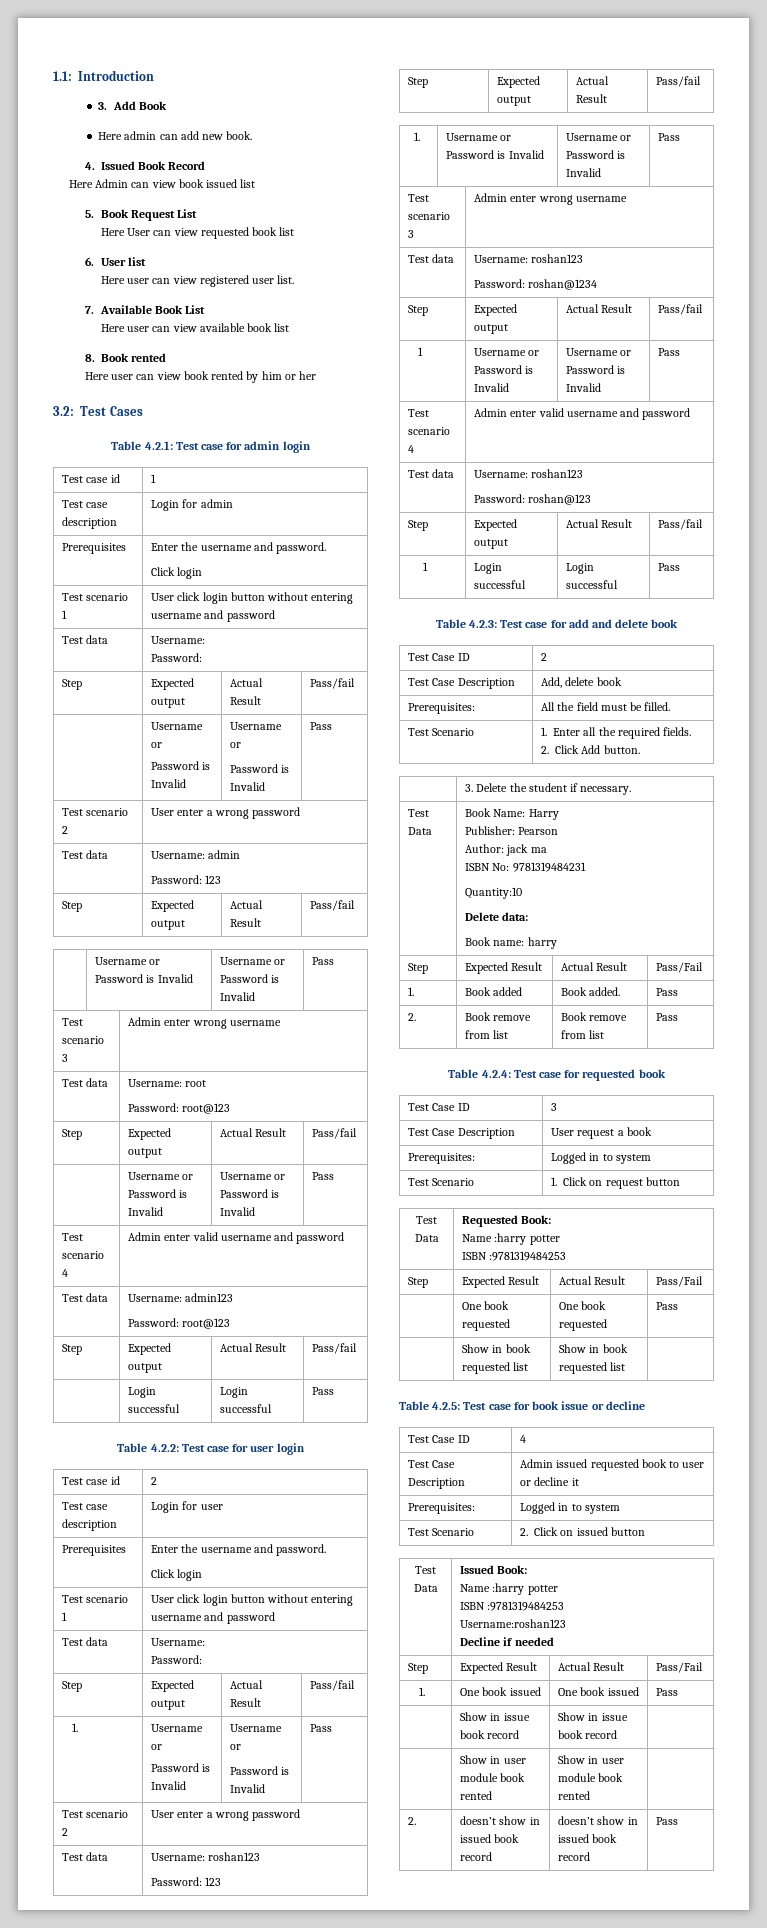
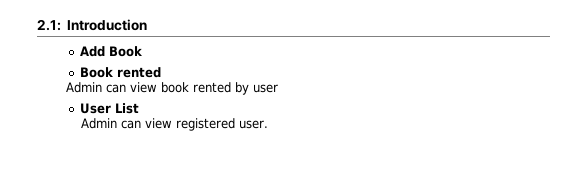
[53,71,72,81] 1.1: -> [37,19,61,31] 2.1:
[98,102,108,110] 3. -> (148, 25) none
[98,131,253,140] [84,161,206,170] [68,179,256,188] [84,209,198,221] [100,227,295,239] [84,257,147,266] [100,275,295,287] [84,305,206,314] [100,323,290,332] [84,354,95,362] Here admin can add new book. // 4. Issued Book Record // Here Admin can view book issued list // 5. Book Request List // Here User can view requested book list // 6. User list // Here user can view registered user list. // 7. Available Book List // Here user can view available book list // 8. -> (143, 51) none
[84,372,134,380] Here user -> [66,82,103,93] Admin
[261,371,317,380] [53,406,143,416] [111,441,311,453] [62,474,120,483] [151,474,157,483] [62,500,109,508] [62,517,118,529] [151,499,233,511] [62,543,127,554] [151,542,327,554] [151,567,203,579] [62,593,129,601] [62,610,68,619] [151,592,354,604] [151,610,275,622] [62,635,109,644] [151,636,206,644] [151,653,203,662] [62,679,83,690] [151,678,195,690] [151,698,186,708] [230,678,264,687] [230,696,262,705] [310,678,356,689] [151,722,204,730] [151,742,163,748] [151,761,211,770] [151,779,187,788] [230,722,283,730] [230,742,242,748] [230,764,290,773] [230,782,266,791] [310,722,333,730] [62,808,129,816] [62,826,69,834] [151,807,301,819] [62,850,109,859] [151,850,241,859] [151,875,222,884] [62,901,83,912] [151,900,195,912] [151,920,186,930] [230,900,264,909] [230,918,262,927] [310,900,356,911] [95,957,161,965] [95,974,193,983] [220,957,286,965] [220,974,280,983] [220,992,256,1001] [312,957,335,965] [62,1018,84,1026] [62,1036,105,1044] [62,1054,69,1062] [128,1017,281,1029] [62,1078,109,1087] [128,1079,207,1087] [128,1103,231,1114] [62,1129,83,1140] [128,1128,172,1140] [128,1148,163,1158] [220,1128,287,1137] [312,1128,358,1139] [128,1172,194,1180] [128,1189,188,1198] [128,1207,164,1216] [220,1172,286,1180] [220,1189,280,1198] [220,1207,256,1216] [312,1172,335,1180] [62,1233,84,1241] [62,1251,105,1259] [62,1269,69,1277] [128,1232,345,1244] [62,1293,109,1302] [128,1293,234,1302] [128,1318,231,1329] [62,1344,83,1355] [128,1343,172,1355] [128,1363,163,1373] [220,1343,287,1352] [312,1343,358,1354] [128,1387,157,1398] [128,1404,181,1413] [220,1387,249,1398] [220,1404,273,1413] [312,1387,335,1395] [117,1443,305,1455] [62,1476,120,1485] [151,1477,158,1485] [62,1502,109,1510] [62,1519,118,1531] [151,1501,223,1513] [62,1545,127,1556] [151,1544,327,1556] [151,1569,203,1581] [62,1595,129,1603] [62,1612,68,1621] [151,1594,354,1606] [151,1612,275,1624] [62,1637,109,1646] [151,1638,206,1646] [151,1655,203,1664] [62,1681,83,1692] [151,1680,195,1692] [151,1700,186,1710] [230,1680,264,1689] [230,1698,262,1707] [310,1680,356,1691] [71,1723,78,1732] [151,1724,204,1732] [151,1744,163,1750] [151,1763,211,1772] [151,1781,187,1790] [230,1724,283,1732] [230,1744,242,1750] [230,1766,290,1775] [230,1784,266,1793] [310,1724,333,1732] [62,1810,129,1818] [62,1828,69,1836] [151,1809,301,1821] [62,1852,109,1861] [151,1852,261,1861] [151,1877,222,1886] [408,77,429,88] [497,76,541,88] [497,96,532,106] [576,76,610,85] [576,94,608,103] [656,76,702,87] [414,132,421,141] [446,133,512,141] [446,150,544,159] [566,133,632,141] [566,150,626,159] [566,168,602,177] [658,133,681,141] [408,194,430,202] [408,212,451,220] [408,230,415,238] [474,193,627,205] [408,254,455,263] [474,254,584,263] [474,279,598,290] [408,305,429,316] [474,304,518,316] [474,324,509,334] [566,304,633,313] [658,304,704,315] [417,347,423,356] [474,348,540,356] [474,365,534,374] [474,383,510,392] [566,348,632,356] [566,365,626,374] [566,383,602,392] [658,348,681,356] [408,409,430,417] [408,427,451,435] [408,445,415,453] [474,408,691,420] [408,469,455,478] [474,469,584,478] [474,494,592,505] [408,520,429,531] [474,519,518,531] [474,539,509,549] [566,519,633,528] [658,519,704,530] [422,562,428,571] [474,563,503,574] [474,580,527,589] [566,563,595,574] [566,580,619,589] [658,563,681,571] [435,619,679,628] [408,653,470,661] [541,653,548,661] [408,678,515,689] [541,677,622,688] [408,703,476,714] [541,702,671,711] [408,728,475,736] [541,727,692,739] [541,745,640,754] [465,783,632,795] [408,809,430,817] [408,827,433,835] [465,808,559,820] [465,826,559,835] [465,844,547,856] [465,862,586,872] [465,887,523,899] [465,912,529,921] [465,937,557,949] [408,963,429,974] [465,962,543,974] [561,962,628,971] [656,962,704,973] [408,987,415,996] [465,987,523,996] [561,987,621,996] [656,988,679,996] [408,1013,417,1021] [465,1012,532,1021] [465,1030,509,1039] [561,1012,628,1021] [561,1030,605,1039] [656,1013,679,1021] [448,1069,666,1081] [408,1103,470,1111] [551,1103,558,1111] [408,1128,515,1139] [551,1127,652,1139] [408,1153,476,1164] [551,1152,651,1164] [408,1178,475,1186] [551,1177,680,1189] [416,1216,437,1224] [414,1234,439,1242] [462,1215,552,1227] [462,1233,560,1245] [462,1251,567,1261] [408,1277,429,1288] [462,1276,540,1288] [559,1276,626,1285] [656,1276,704,1287] [462,1301,510,1310] [462,1319,511,1331] [559,1301,607,1310] [559,1319,608,1331] [656,1302,679,1310] [462,1344,531,1353] [462,1362,529,1374] [559,1344,628,1353] [559,1362,626,1374] [399,1401,645,1410] [408,1435,470,1443] [520,1435,527,1443] [408,1460,456,1468] [408,1478,466,1489] [520,1459,705,1471] [520,1477,579,1486] [408,1503,476,1514] [520,1502,620,1514] [408,1528,475,1536] [520,1527,645,1536] [415,1566,436,1574] [413,1584,438,1592] [460,1565,528,1574] [460,1583,558,1595] [460,1601,565,1611] [460,1619,567,1628] [460,1637,554,1646] [408,1663,429,1674] [460,1662,538,1674] [558,1662,625,1671] [656,1662,704,1673] [418,1687,425,1696] [460,1687,541,1696] [558,1687,639,1696] [656,1688,679,1696] [460,1712,530,1721] [460,1730,520,1739] [558,1712,628,1721] [558,1730,618,1739] [460,1755,526,1764] [460,1773,526,1782] [460,1791,493,1800] [558,1755,624,1764] [558,1773,624,1782] [558,1791,591,1800] [408,1817,417,1825] [460,1816,540,1825] [460,1834,520,1843] [460,1852,493,1861] [558,1816,638,1825] [558,1834,618,1843] [558,1852,591,1861] [656,1817,679,1825] him or her // 3.2: Test Cases // Table 4.2.1: Test case for admin login // Test case id | 1 // Test case description | Login for admin // Prerequisites | Enter the username and password. // Click login // Test scenario 1 | User click login button without entering username and password // Test data | Username: // Password: // Step | Expected output | Actual Result | Pass/fail // | Username or // Password is Invalid | Username or // Password is Invalid | Pass // Test scenario 2 | User enter a wrong password // Test data | Username: admin // Password: 123 // Step | Expected output | Actual Result | Pass/fail // | Username or Password is Invalid | Username or Password is Invalid | Pass // Test scenario 3 | Admin enter wrong username // Test data | Username: root // Password: root@123 // Step | Expected output | Actual Result | Pass/fail // | Username or Password is Invalid | Username or Password is Invalid | Pass // Test scenario 4 | Admin enter valid username and password // Test data | Username: admin123 // Password: root@123 // Step | Expected output | Actual Result | Pass/fail // | Login successful | Login successful | Pass // Table 4.2.2: Test case for user login // Test case id | 2 // Test case description | Login for user // Prerequisites | Enter the username and password. // Click login // Test scenario 1 | User click login button without entering username and password // Test data | Username: // Password: // Step | Expected output | Actual Result | Pass/fail // 1. | Username or // Password is Invalid | Username or // Password is Invalid | Pass // Test scenario 2 | User enter a wrong password // Test data | Username: roshan123 // Password: 123 // Step | Expected output | Actual Result | Pass/fail // 1. | Username or Password is Invalid | Username or Password is Invalid | Pass // Test scenario 3 | Admin enter wrong username // Test data | Username: roshan123 // Password: roshan@1234 // Step | Expected output | Actual Result | Pass/fail // 1 | Username or Password is Invalid | Username or Password is Invalid | Pass // Test scenario 4 | Admin enter valid username and password // Test data | Username: roshan123 // Password: roshan@123 // Step | Expected output | Actual Result | Pass/fail // 1 | Login successful | Login successful | Pass // Table 4.2.3: Test case for add and delete book // Test Case ID | 2 // Test Case Description | Add, delete book // Prerequisites: | All the field must be filled. // Test Scenario | 1. Enter all the required fields. // 2. Click Add button. // | 3. Delete the student if necessary. // Test Data | Book Name: Harry // Publisher: Pearson // Author: jack ma // ISBN No: 9781319484231 // Quantity:10 // Delete data: // Book name: harry // Step | Expected Result | Actual Result | Pass/Fail // 1. | Book added | Book added. | Pass // 2. | Book remove from list | Book remove from list | Pass // Table 4.2.4: Test case for requested book // Test Case ID | 3 // Test Case Description | User request a book // Prerequisites: | Logged in to system // Test Scenario | 1. Click on request button // Test Data | Requested Book: // Name :harry potter // ISBN :9781319484253 // Step | Expected Result | Actual Result | Pass/Fail // | One book requested | One book requested | Pass // | Show in book requested list | Show in book requested list | // Table 4.2.5: Test case for book issue or decline // Test Case ID | 4 // Test Case Description | Admin issued requested book to user or decline it // Prerequisites: | Logged in to system // Test Scenario | 2. Click on issued button // Test Data | Issued Book: // Name :harry potter // ISBN :9781319484253 // Username:roshan123 // Decline if needed // Step | Expected Result | Actual Result | Pass/Fail // 1. | One book issued | One book issued | Pass // | Show in issue book record | Show in issue book record | // | Show in user module book rented | Show in user module book rented | // 2. | doesn’t show in issued book record | doesn’t show in issued book record | Pass -> [253,84,279,93] [80,103,140,114] [81,118,269,131] user // User List // Admin can view registered user.

